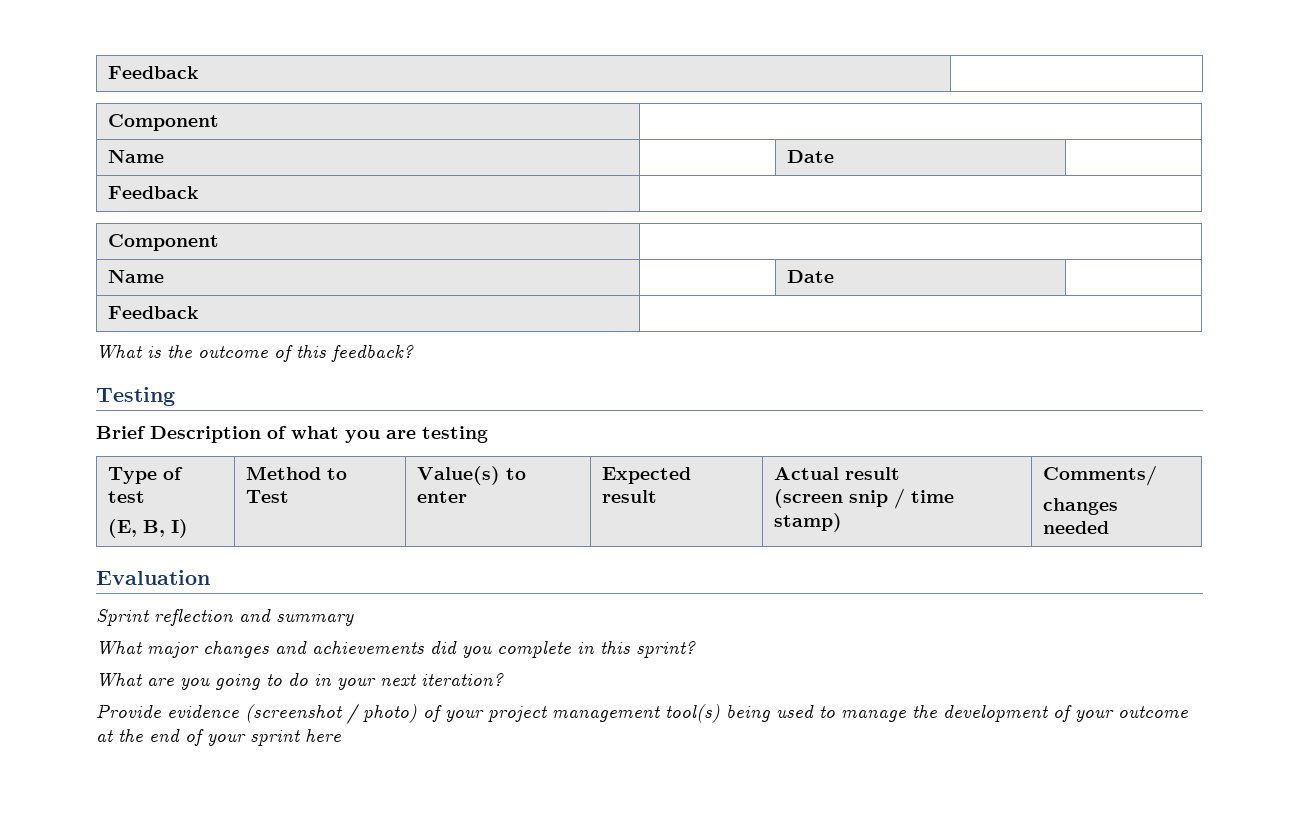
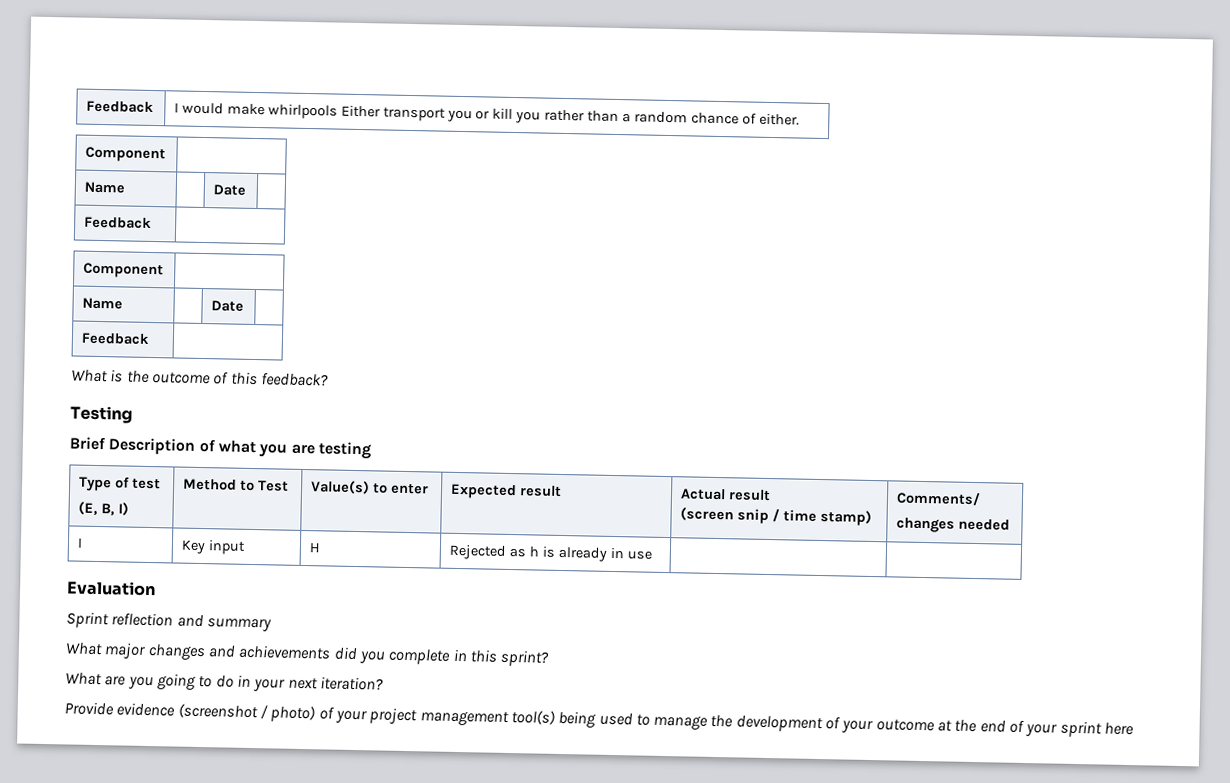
[108,66,200,79] Feedback | -> [86,100,155,114] [174,102,800,126] Feedback | I would make whirlpools Either transport you or kill you rather than a random chance of either.
(1110, 527) none -> [77,537,84,548] [181,539,246,555] [309,542,322,553] [449,544,652,562] // I | Key input | H | Rejected as h is already in use | |

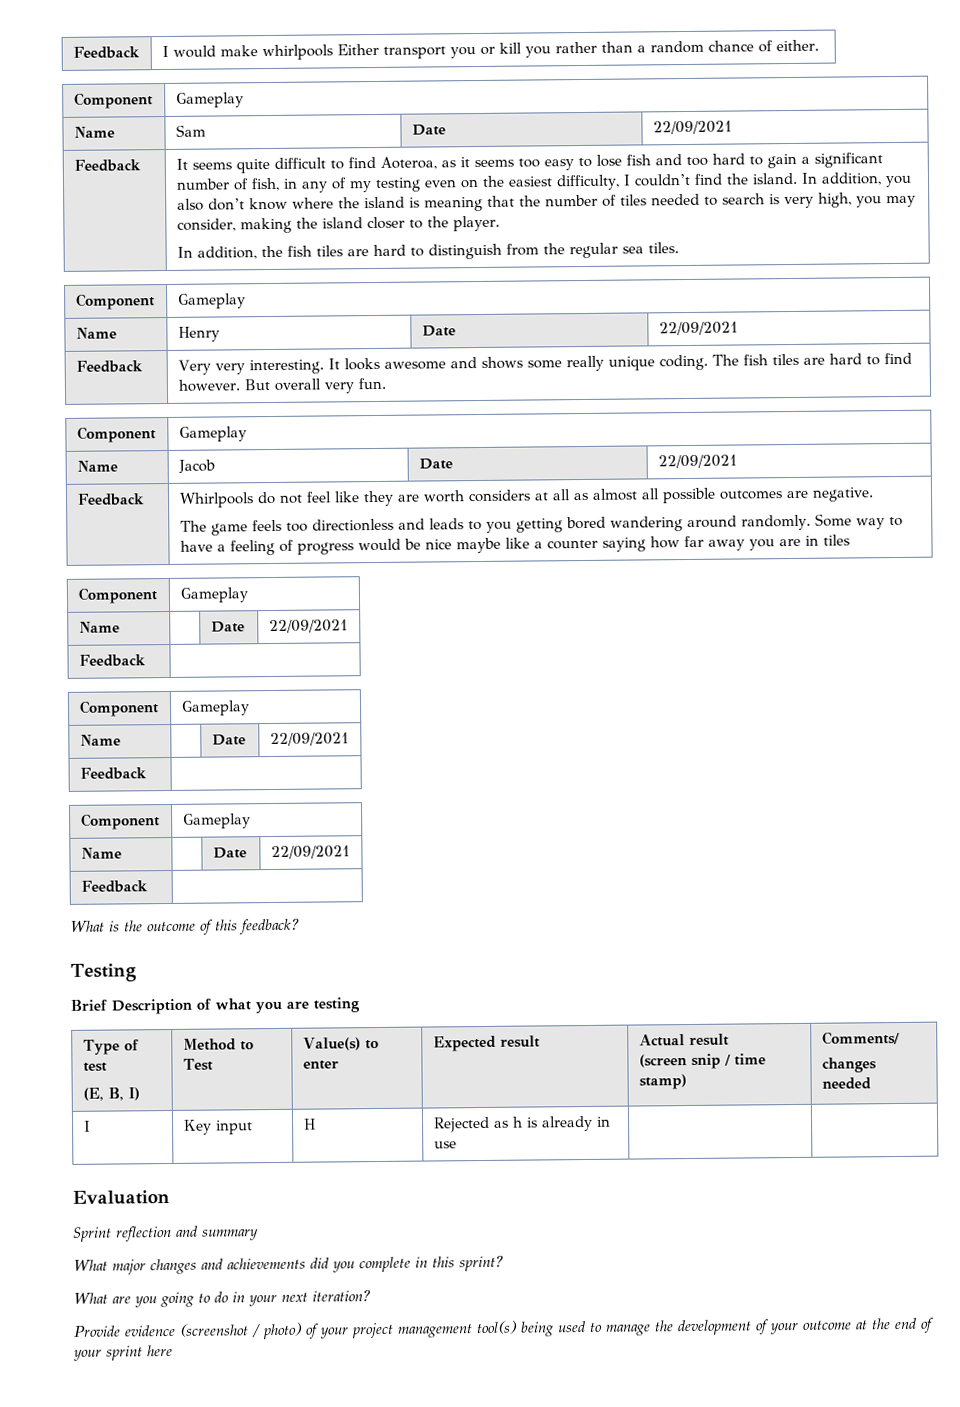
[84,181,126,194] [213,184,247,196] [84,216,153,230] [83,262,165,279] [82,297,124,310] [211,300,245,312] // Name | | Date | // Feedback | // Component | // Name | | Date | -> [175,92,244,108] [73,126,115,138] [175,124,206,137] [411,124,446,136] [652,120,732,135] [73,159,141,172] [175,152,883,174] [175,172,912,193] [176,192,916,212] [176,215,500,234] [176,242,679,260] [75,293,155,310] [177,293,246,309] [75,327,117,339] [177,326,220,342] [421,325,456,337] [658,321,738,336] [75,360,143,373] [177,352,912,375] [177,377,386,394] [76,426,156,443] [178,426,247,442] [76,460,118,472] [177,459,215,474] [418,458,453,470] [657,454,737,469] [76,493,145,506] [178,487,874,508] [179,513,903,536] [179,534,850,556] [77,587,158,604] [179,587,249,603] [78,621,120,633] [210,621,245,633] [268,619,348,634] [78,654,146,667] [78,700,159,717] [180,700,250,716] [79,734,121,746] [211,734,246,746] [269,732,349,747] [79,767,147,780] [80,813,160,830] [182,813,251,829] [80,847,122,859] [212,847,247,859] [270,845,350,860] Gameplay // Name | Sam | Date | 22/09/2021 // Feedback | It seems quite difficult to find Aoteroa, as it seems too easy to lose fish and too hard to gain a significant number of fish, in any of my testing even on the easiest difficulty, I couldn’t find the island. In addition, you also don’t know where the island is meaning that the number of tiles needed to search is very high, you may consider, making the island closer to the player. // In addition, the fish tiles are hard to distinguish from the regular sea tiles. // Component | Gameplay // Name | Henry | Date | 22/09/2021 // Feedback | Very very interesting. It looks awesome and shows some really unique coding. The fish tiles are hard to find however. But overall very fun. // Component | Gameplay // Name | Jacob | Date | 22/09/2021 // Feedback | Whirlpools do not feel like they are worth considers at all as almost all possible outcomes are negative. // The game feels too directionless and leads to you getting bored wandering around randomly. Some way to have a feeling of progress would be nice maybe like a counter saying how far away you are in tiles // Component | Gameplay // Name | | Date | 22/09/2021 // Feedback | // Component | Gameplay // Name | | Date | 22/09/2021 // Feedback | // Component | Gameplay // Name | | Date | 22/09/2021

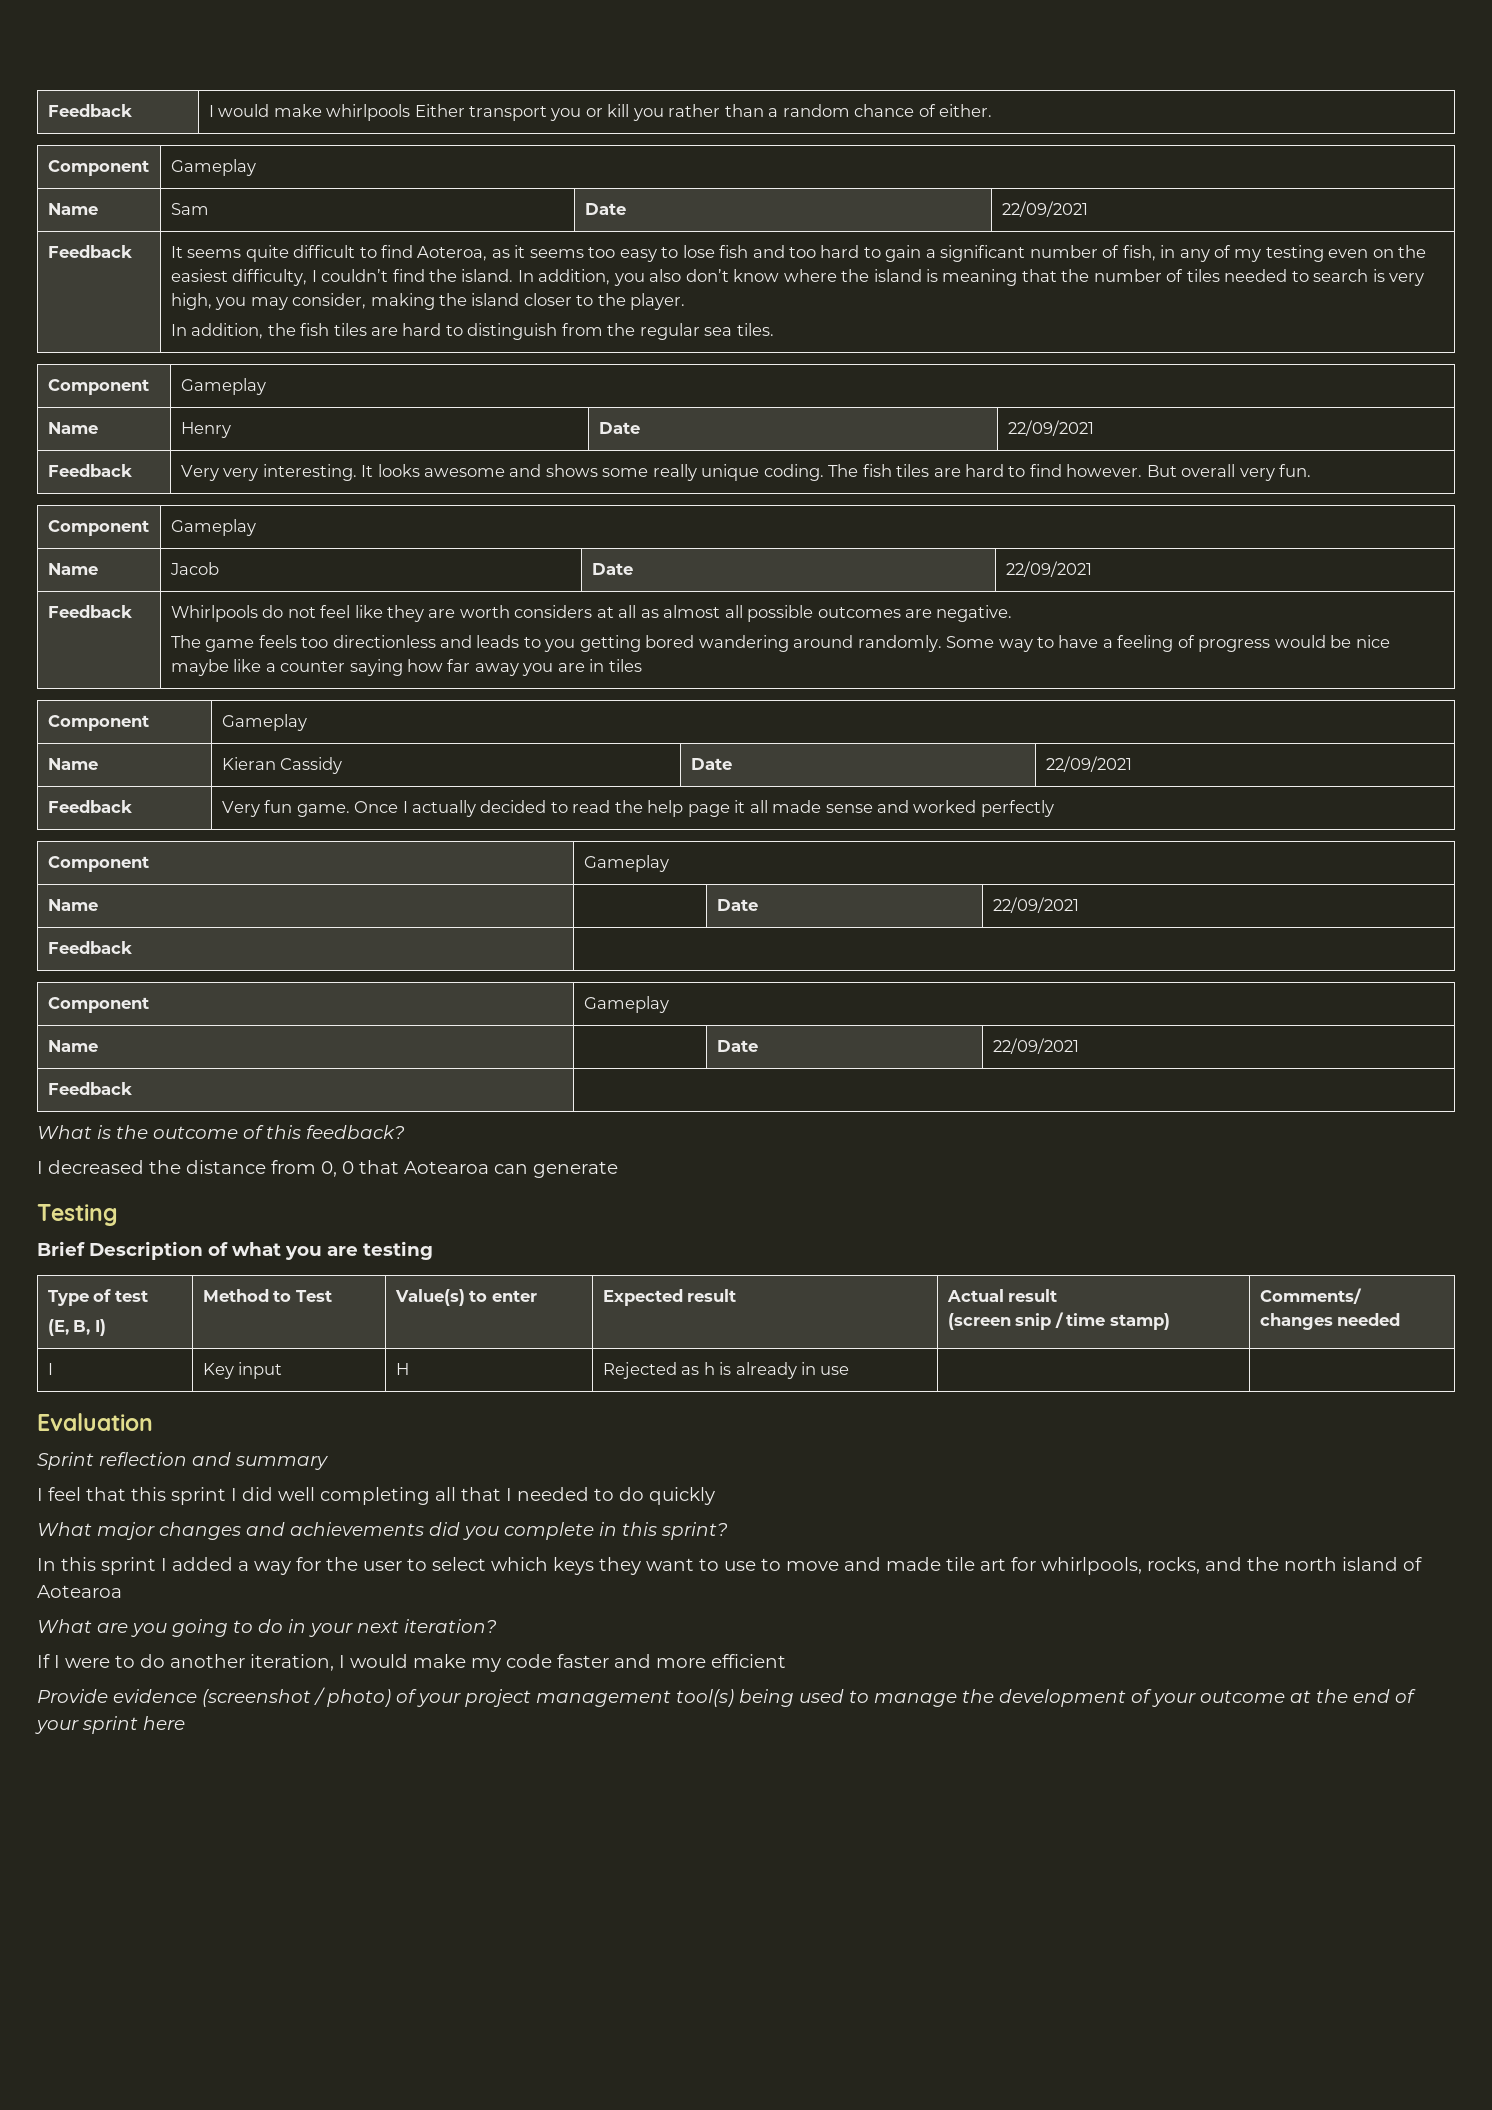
[210,621,245,633] [268,619,348,634] [78,654,146,667] | Date | 22/09/2021 // Feedback | -> [221,757,343,774] [690,758,732,770] [1045,756,1132,772] [47,800,132,813] [221,800,1054,817] Kieran Cassidy | Date | 22/09/2021 // Feedback | Very fun game. Once I actually decided to read the help page it all made sense and worked perfectly
(301, 926) none -> [37,1160,618,1178] // I decreased the distance from 0, 0 that Aotearoa can generate
(259, 1235) none -> [37,1487,715,1505] // I feel that this sprint I did well completing all that I needed to do quickly
(505, 1263) none -> [37,1557,1422,1575] [37,1585,122,1598] // In this sprint I added a way for the user to select which keys they want to use to move and made tile art for whirlpools, rocks, and the north island of Aotearoa
(372, 1296) none -> [37,1654,786,1672] // If I were to do another iteration, I would make my code faster and more efficient

